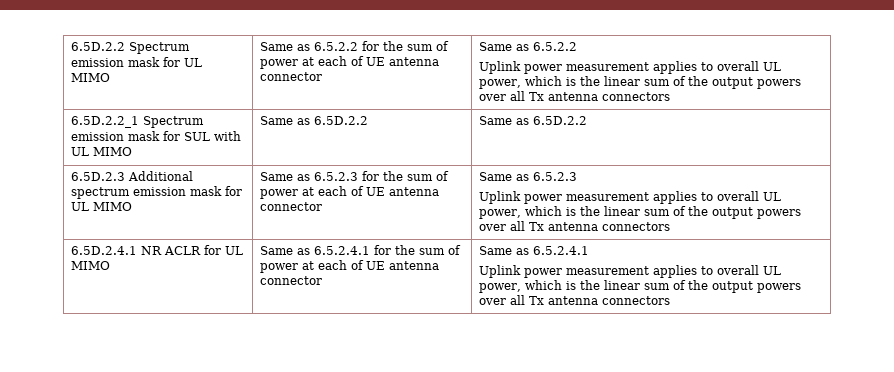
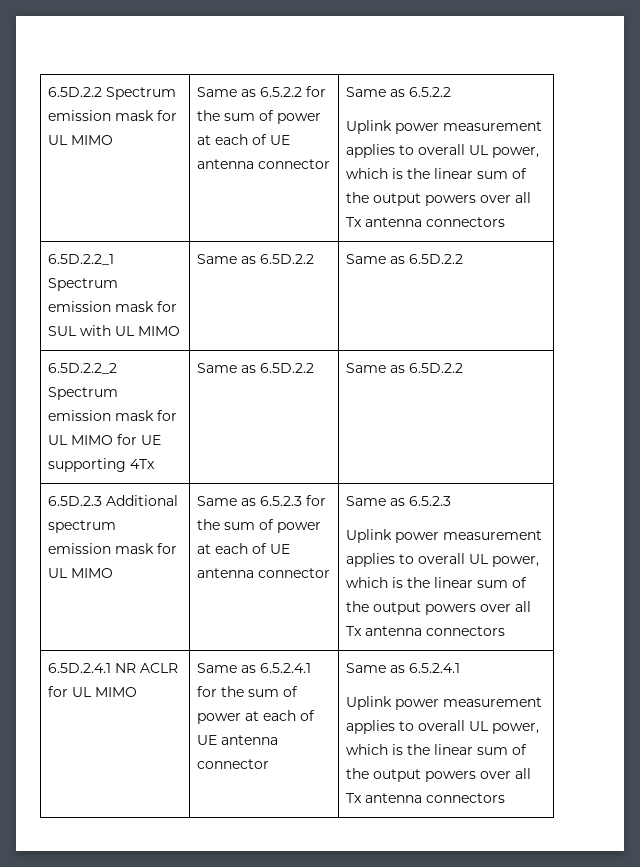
(588, 120) none -> [48,363,118,374] [48,387,119,400] [48,410,178,421] [48,434,162,445] [48,458,156,472] [197,363,315,373] [346,363,464,373] // 6.5D.2.2_2 Spectrum emission mask for UL MIMO for UE supporting 4Tx | Same as 6.5D.2.2 | Same as 6.5D.2.2

